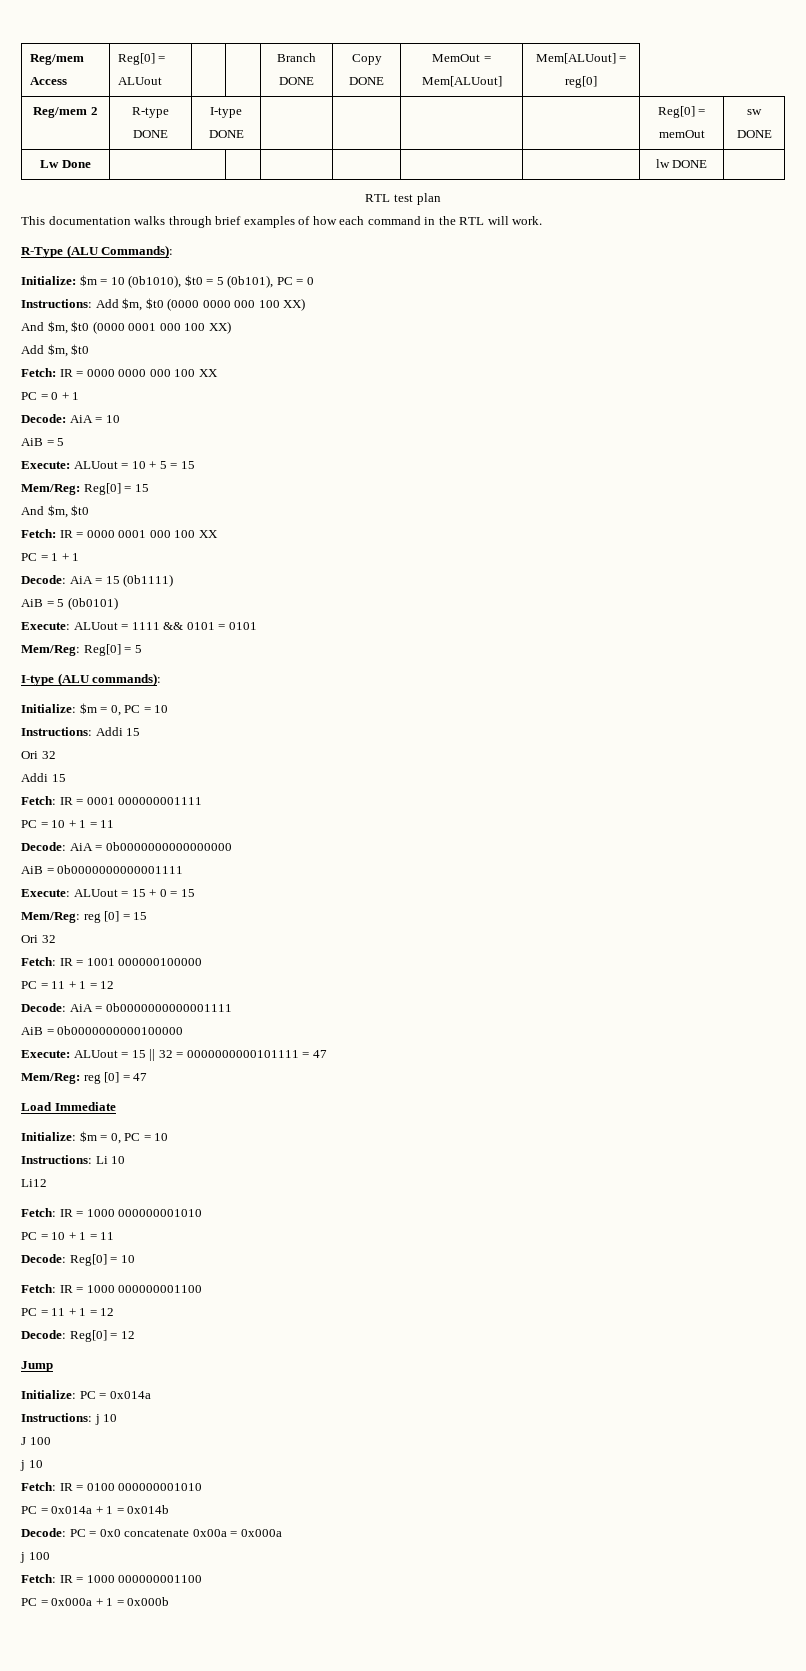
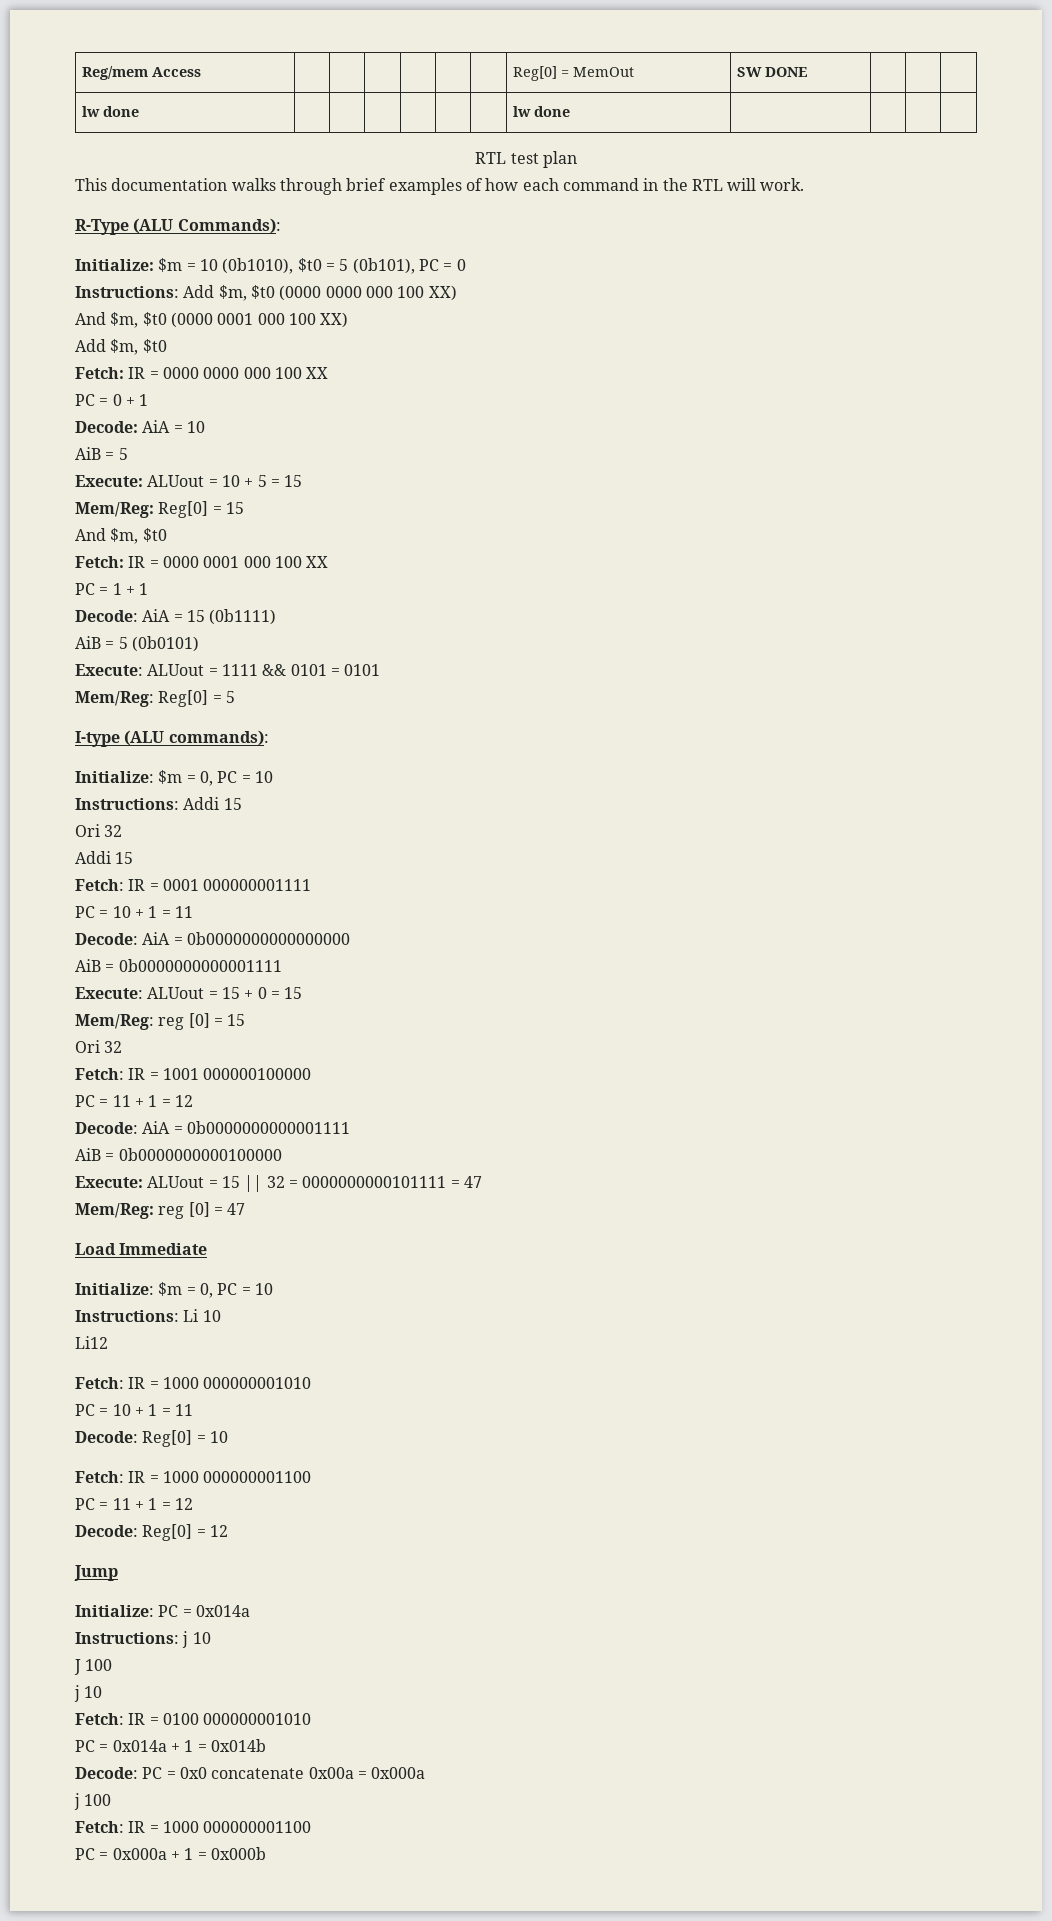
[117,53,166,65] [117,77,162,85] [277,53,316,62] [279,77,314,85] [351,54,382,65] [349,77,384,85] [432,54,491,62] [421,76,502,87] [535,53,627,64] [565,76,597,88] [33,107,98,118] [132,107,169,118] [133,130,168,138] [210,107,242,118] [208,130,244,138] [657,106,706,118] [658,130,705,138] [747,109,762,115] [736,130,772,138] [40,160,91,168] [655,159,708,168] Reg[0] = ALUout | | | Branch DONE | Copy DONE | MemOut = Mem[ALUout] | Mem[ALUout] = reg[0] // Reg/mem 2 | R-type DONE | I-type DONE | | | | | Reg[0] = memOut | sw DONE // Lw Done | | | | | | | lw DONE -> [512,66,634,81] [736,67,807,77] [81,106,139,117] [512,106,570,117] | | | | | | Reg[0] = MemOut | SW DONE | | | // lw done | | | | | | | lw done | | |

